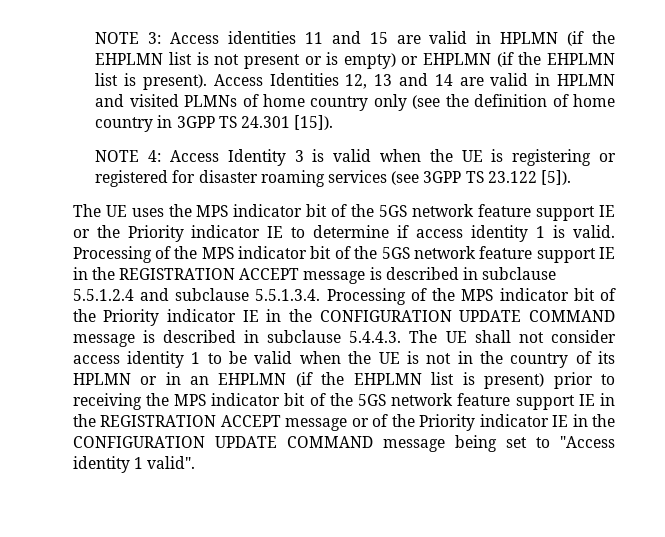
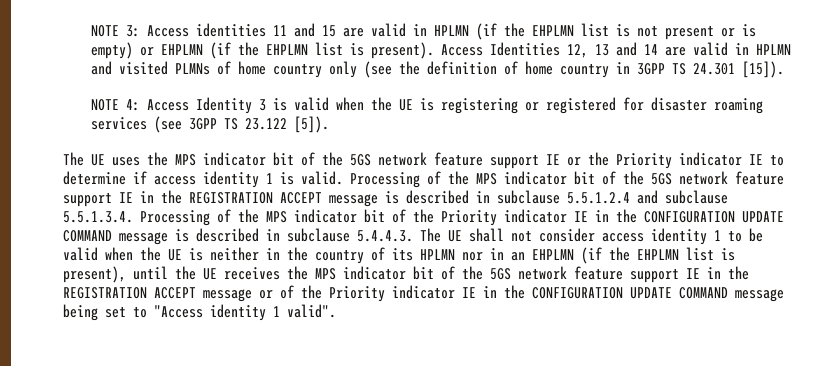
[426,353,452,364] not -> [210,247,260,261] neither
[140,376,158,385] or -> [462,252,484,261] nor
[484,372,615,389] [72,393,142,410] present) prior to receiving -> [63,266,281,283] present), until the UE receives

